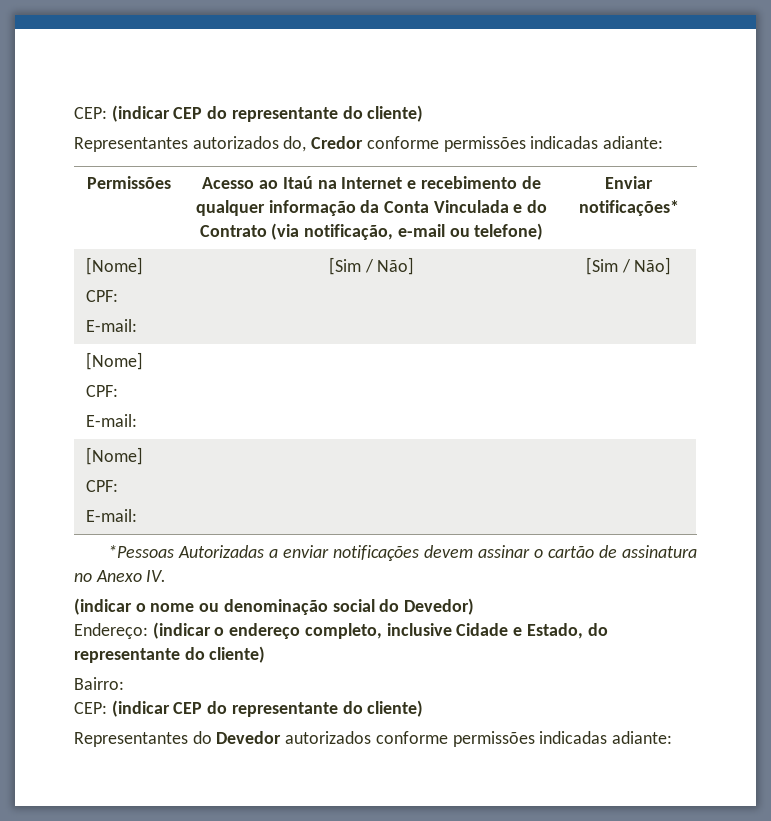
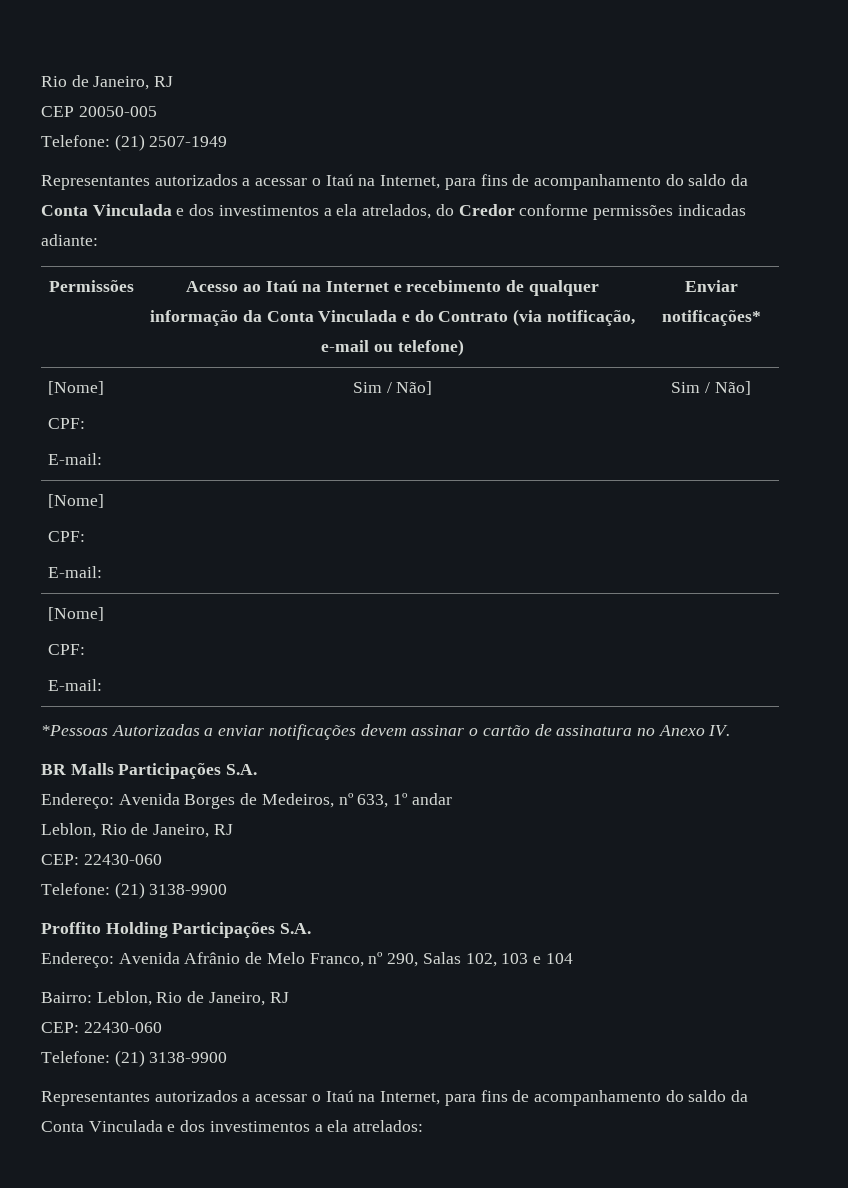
[74,105,424,122] [74,136,307,152] CEP: (indicar CEP do representante do cliente) // Representantes autorizados do, -> [41,75,174,90] [41,106,157,117] [41,134,228,151] [41,174,749,190] [41,204,454,219] Rio de Janeiro, RJ // CEP 20050-005 // Telefone: (21) 2507-1949 // Representantes autorizados a acessar o Itaú na Internet, para fins de acompanhamento do saldo da Conta Vinculada e dos investimentos a ela atrelados, do
[328,257,361,275] [Sim -> [352,382,382,393] Sim
[585,257,618,275] [Sim -> [671,382,701,393] Sim
[74,598,475,615] [74,622,608,639] [74,646,266,663] [74,677,124,690] [74,700,424,717] [74,731,673,747] (indicar o nome ou denominação social do Devedor) // Endereço: (indicar o endereço completo, inclusive Cidade e Estado, do representante do cliente) // Bairro: // CEP: (indicar CEP do representante do cliente) // Representantes do Devedor autorizados conforme permissões indicadas adiante: -> [41,763,258,779] [41,793,452,809] [41,823,233,838] [41,854,162,865] [41,882,228,899] [41,922,312,938] [41,952,573,968] [41,991,289,1006] [41,1022,162,1033] [41,1050,228,1067] [41,1090,749,1106] [41,1120,424,1132] BR Malls Participações S.A. // Endereço: Avenida Borges de Medeiros, nº 633, 1º andar // Leblon, Rio de Janeiro, RJ // CEP: 22430-060 // Telefone: (21) 3138-9900 // Proffito Holding Participações S.A. // Endereço: Avenida Afrânio de Melo Franco, nº 290, Salas 102, 103 e 104 // Bairro: Leblon, Rio de Janeiro, RJ // CEP: 22430-060 // Telefone: (21) 3138-9900 // Representantes autorizados a acessar o Itaú na Internet, para fins de acompanhamento do saldo da Conta Vinculada e dos investimentos a ela atrelados:

